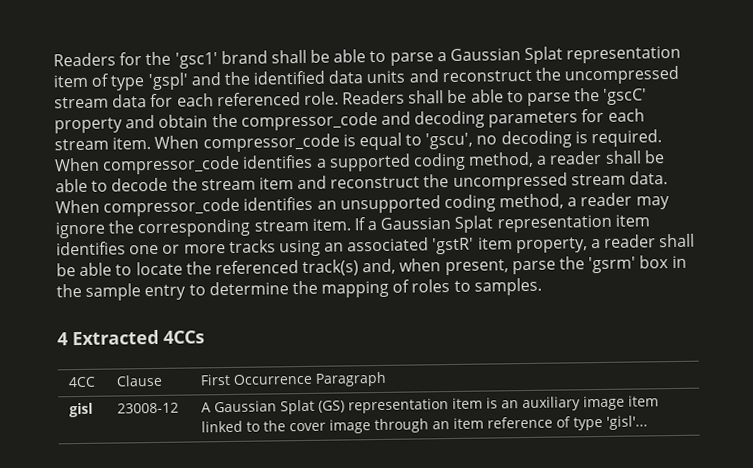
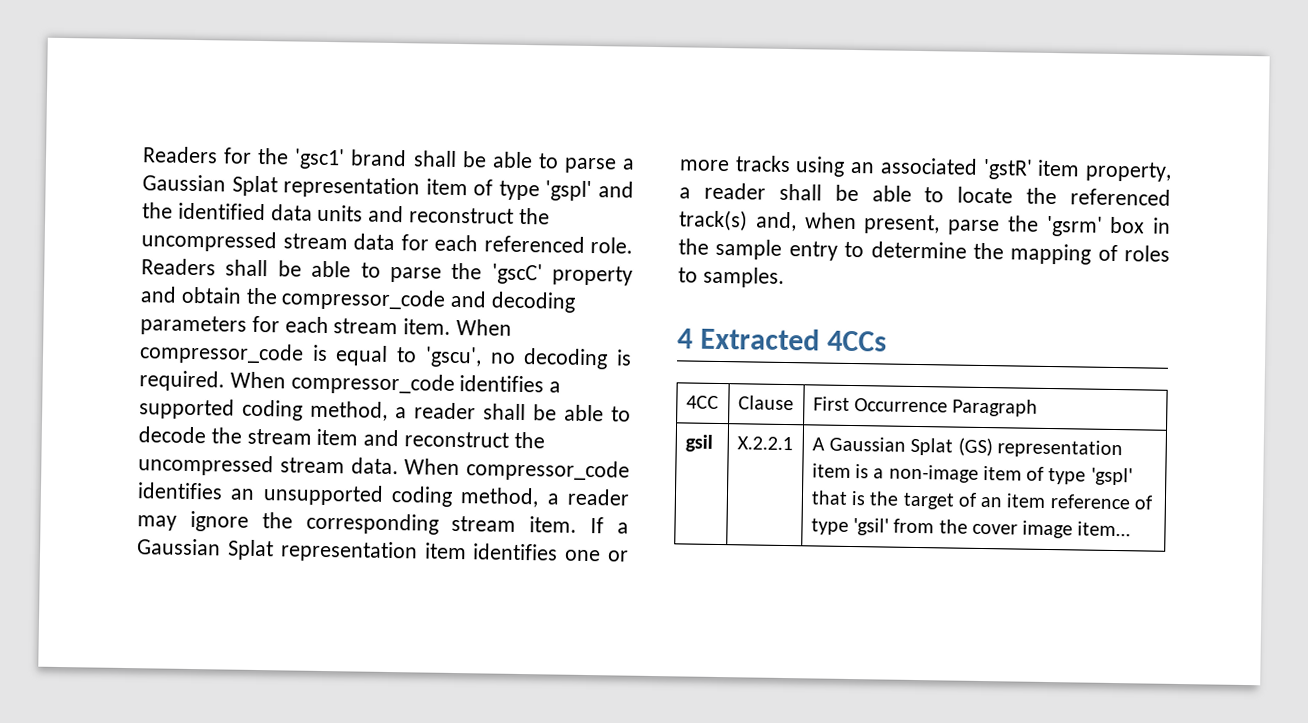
[68,402,93,418] [116,402,179,414] gisl | 23008-12 -> [684,434,713,452] [736,436,793,451] gsil | X.2.2.1
[500,395,659,412] [200,418,429,434] an auxiliary image item linked to the cover image through -> [873,464,1133,486] [810,490,977,510] a non-image item of type 'gspl' that is the target of
[605,415,648,430] 'gisl'... -> [852,518,1132,539] 'gsil' from the cover image item...

